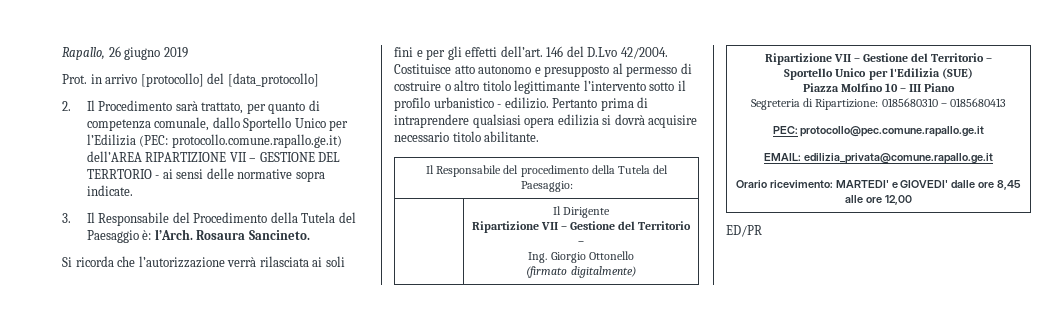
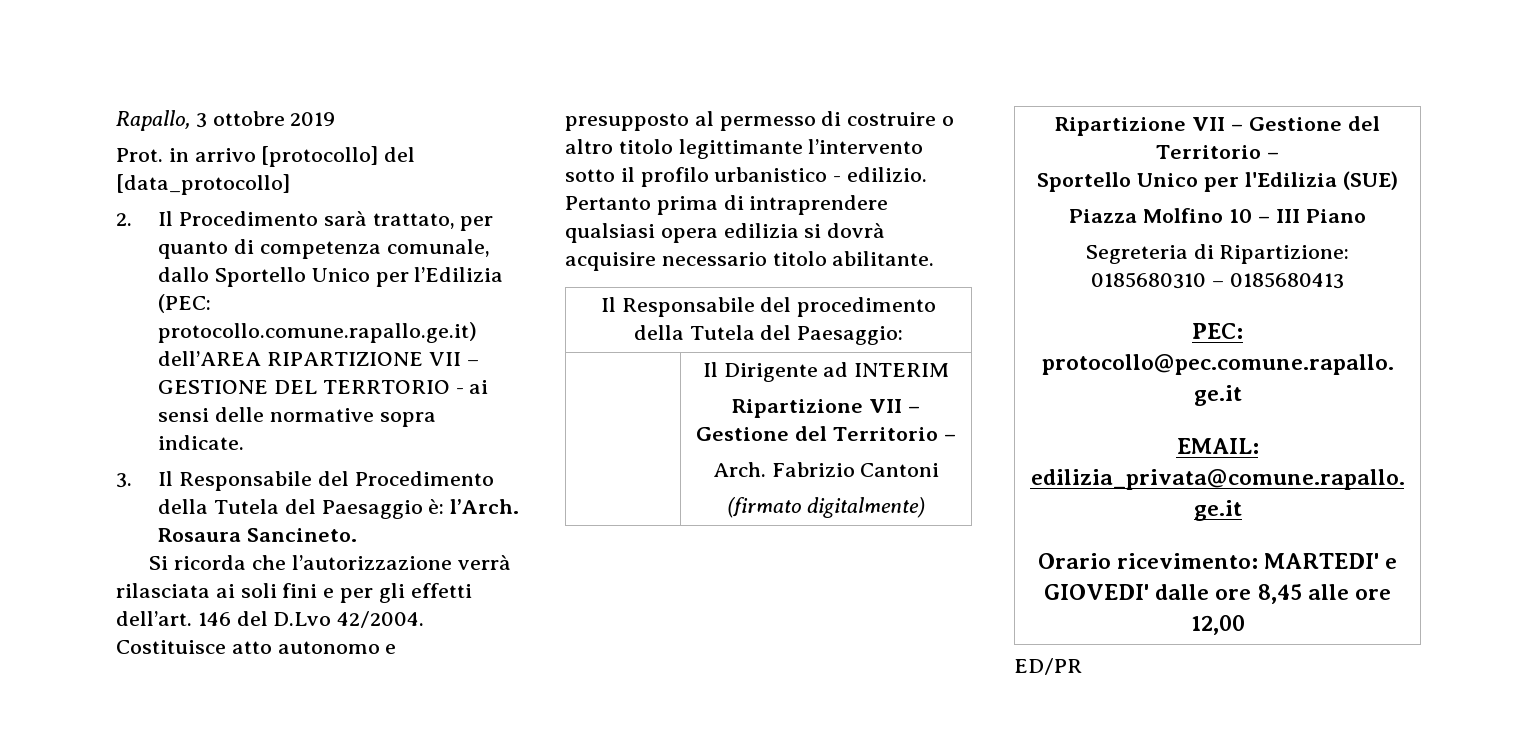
[108,46,161,60] 26 giugno -> [195,111,285,128] 3 ottobre
[471,221,692,233] [578,241,584,245] [528,251,634,263] // Ripartizione VII – Gestione del Territorio – // Ing. Giorgio Ottonello -> [823,362,950,377] [732,399,920,418] [696,426,956,441] [712,462,940,477] ad INTERIM // Ripartizione VII – Gestione del Territorio – // Arch. Fabrizio Cantoni

